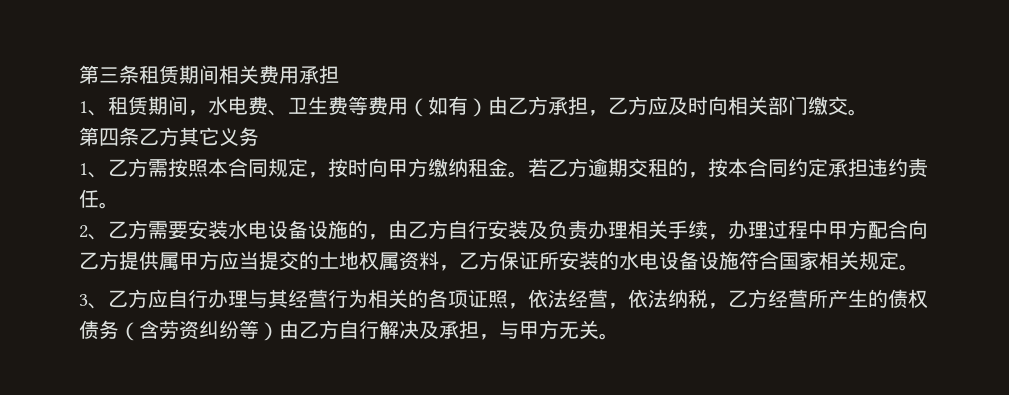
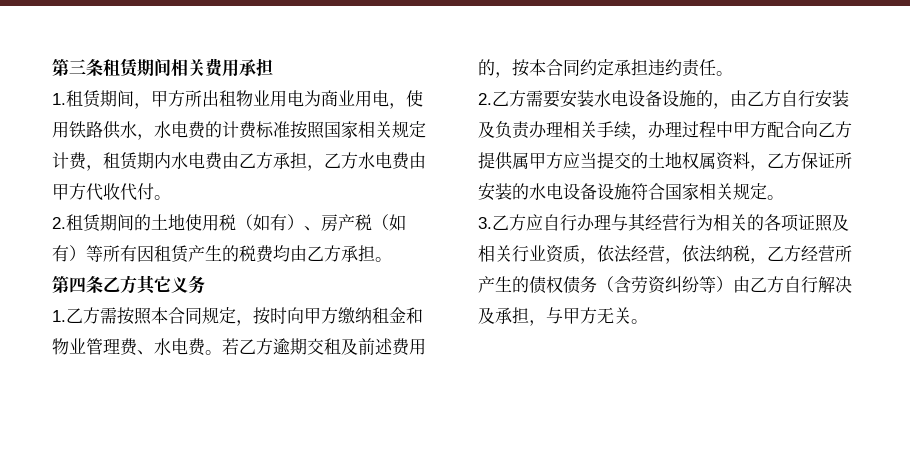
[79,101,108,116] 1、 -> [52,93,66,105] 1.
[208,96,848,117] 水电费、卫生费等费用（如有）由乙方承担，乙方应及时向相关部门缴交 -> [151,90,423,109] [52,121,426,140] [52,152,426,171] [52,183,171,201] [52,214,406,232] [52,245,375,263] 甲方所出租物业用电为商业用电，使用铁路供水，水电费的计费标准按照国家相关规定计费，租赁期内水电费由乙方承担，乙方水电费由甲方代收代付。 // 2.租赁期间的土地使用税（如有）、房产税（如有）等所有因租赁产生的税费均由乙方承担
[79,163,108,178] 1、 -> [52,310,66,322] 1.
(508, 167) none -> [406,307,423,324] [52,338,206,356] 和物业管理费、水电费
(668, 167) none -> [341,338,426,356] 及前述费用
[79,225,108,240] 2、 -> [478,93,492,105] 2.
[79,294,108,309] 3、 -> [478,217,492,229] 3.
(508, 299) none -> [832,214,849,231] [478,245,580,263] 及相关行业资质

